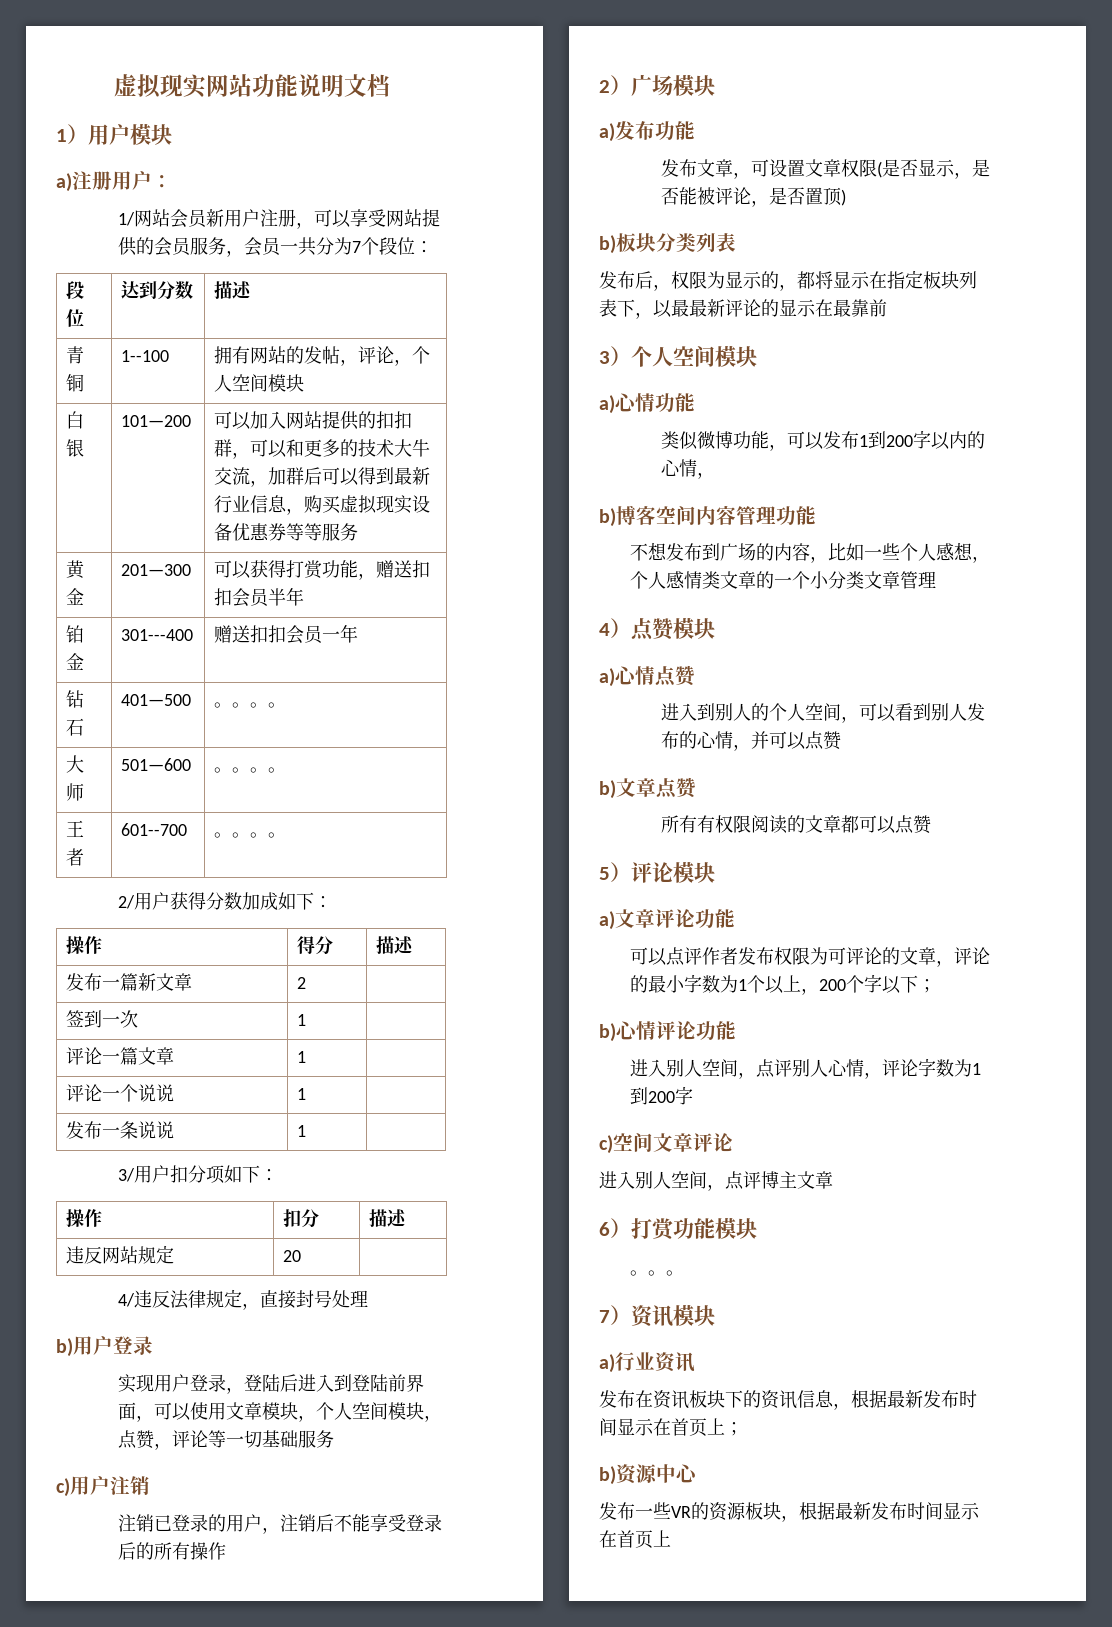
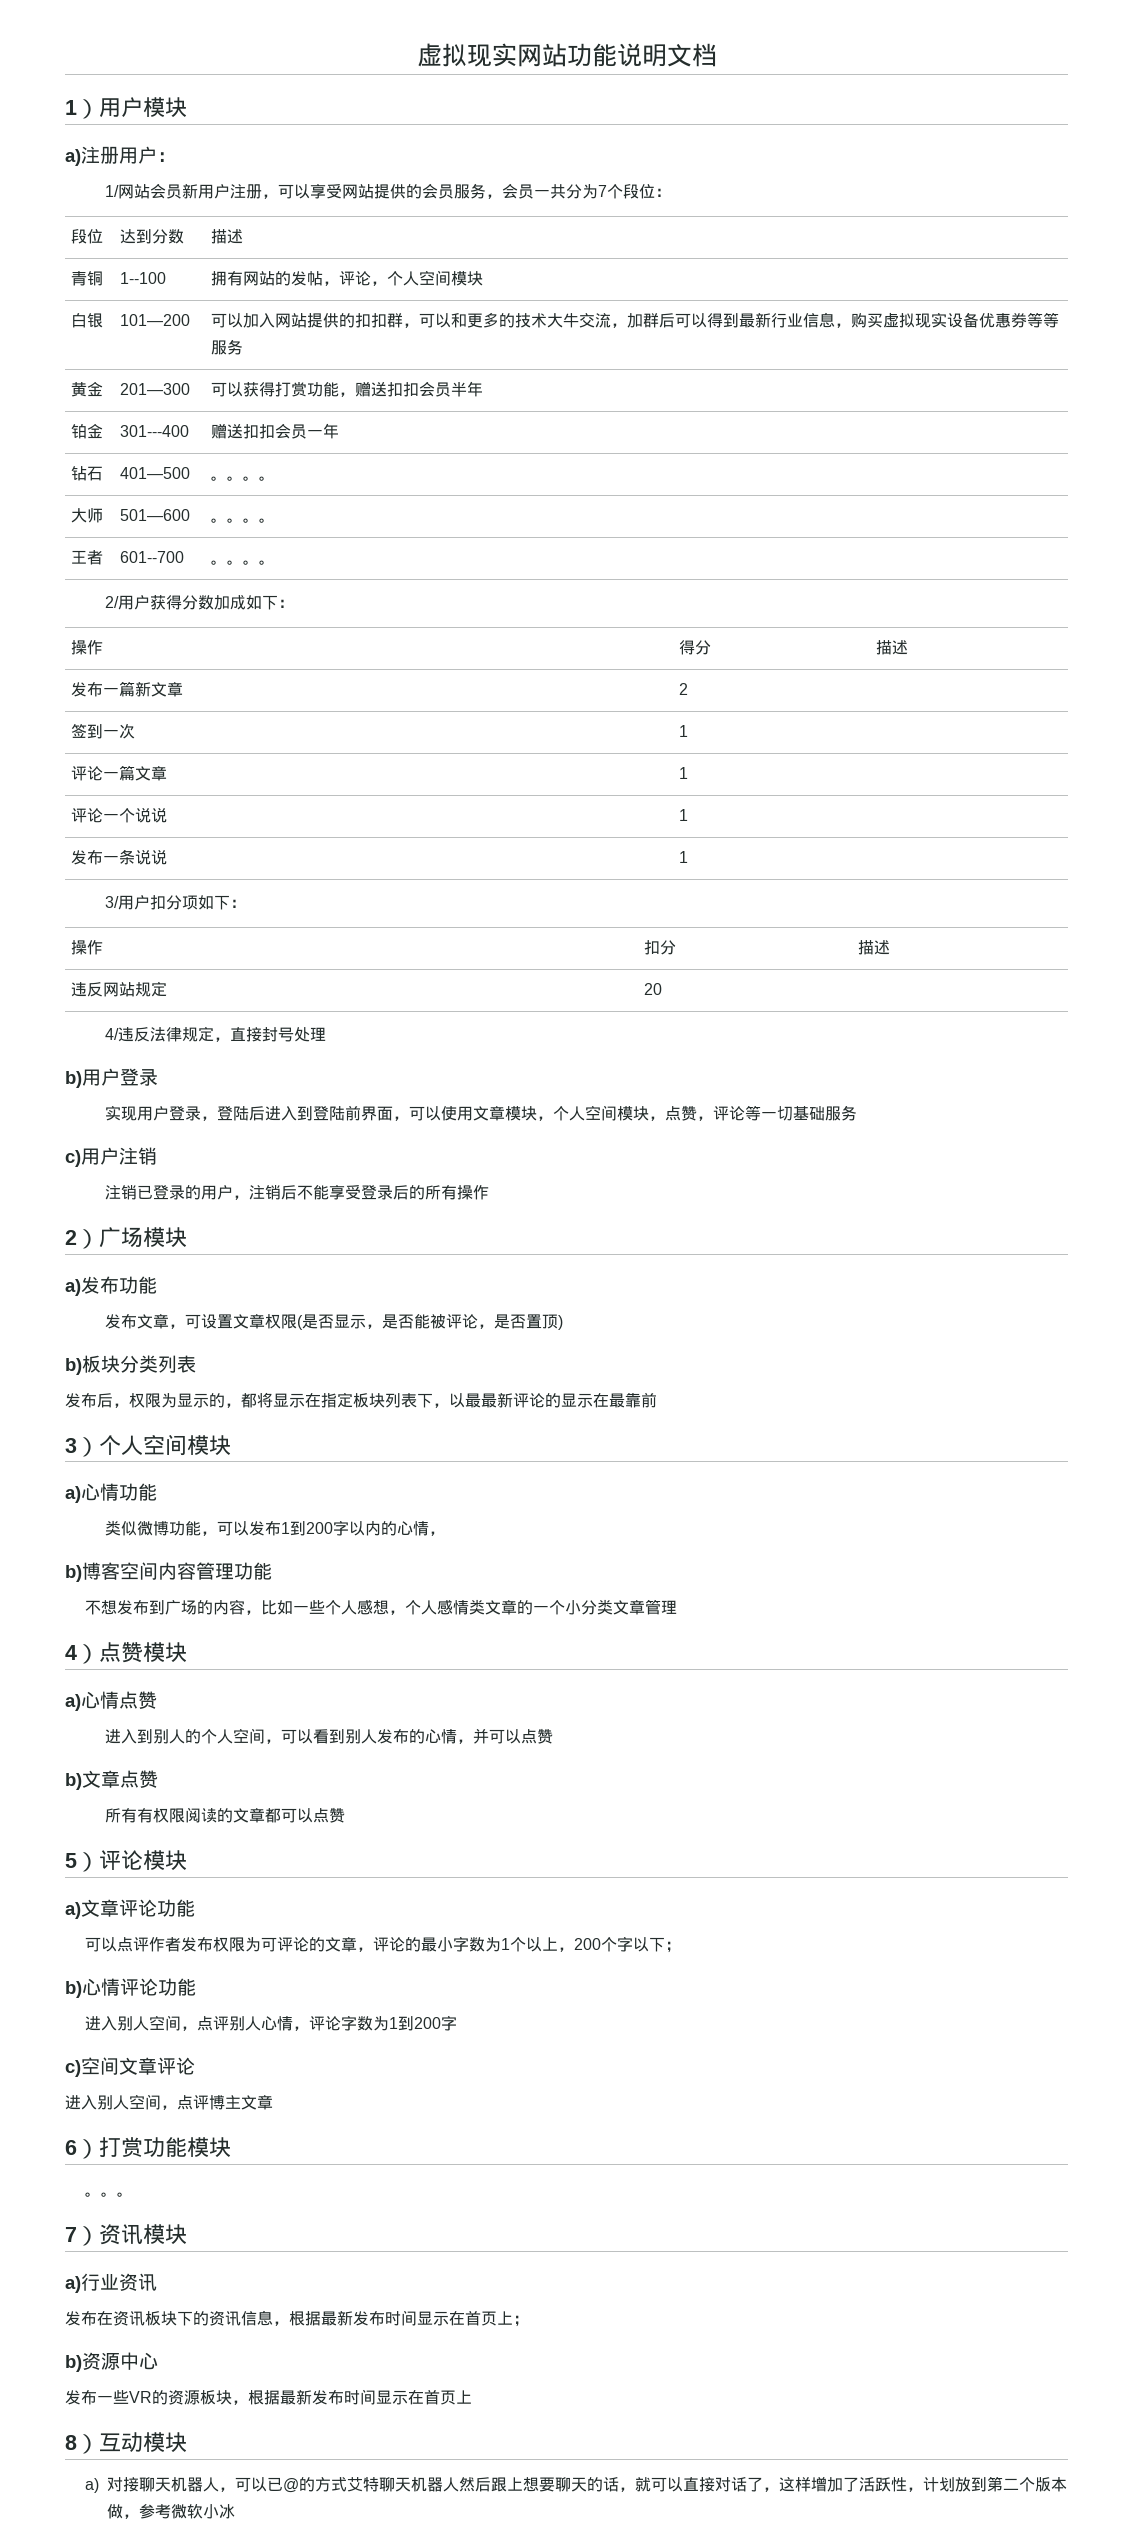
(671, 1538) none -> [65,2432,187,2454] [84,2476,1067,2493] [106,2503,235,2519] // 8）互动模块 // a)对接聊天机器人，可以已@的方式艾特聊天机器人然后跟上想要聊天的话，就可以直接对话了，这样增加了活跃性，计划放到第二个版本做，参考微软小冰

